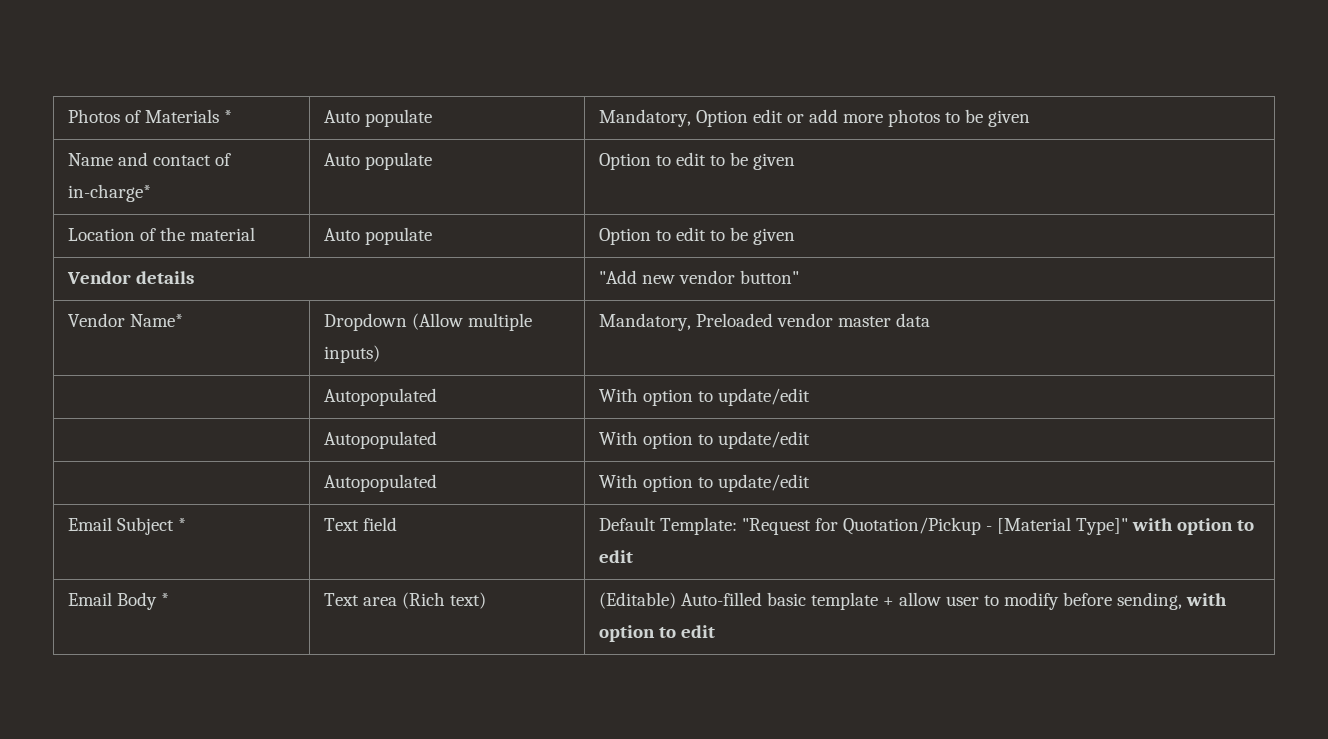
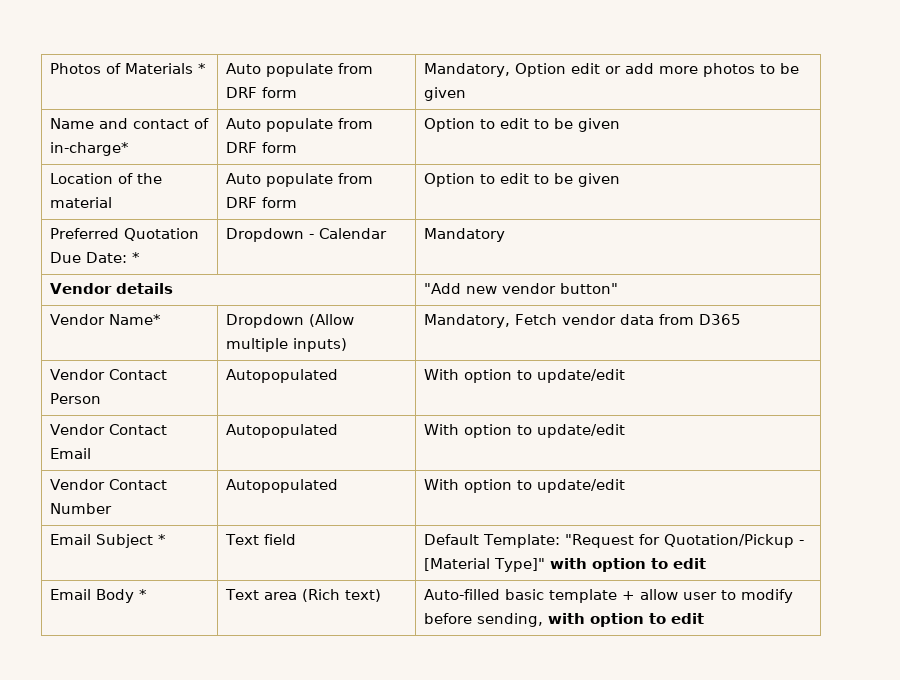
(432, 118) none -> [338,63,374,74] [226,87,298,98] from DRF form
(432, 161) none -> [338,118,374,129] [226,142,298,153] from DRF form
[598,227,795,245] | Option to edit to be given -> [338,173,374,184] [226,197,298,208] [424,173,621,187] [50,228,200,241] [50,252,141,263] [226,228,388,242] [424,228,506,242] from DRF form | Option to edit to be given // Preferred Quotation Due Date: * | Dropdown - Calendar | Mandatory
[695,313,930,327] [323,388,437,406] [598,388,810,406] [323,431,437,449] [598,431,810,449] Preloaded vendor master data // | Autopopulated | With option to update/edit // | Autopopulated | With option to update/edit // -> [515,314,742,325] [50,369,168,380] [50,393,102,404] [226,369,339,383] [424,369,626,383] [50,424,168,435] [50,448,92,459] [226,424,339,438] [424,424,626,438] [50,479,168,490] [50,503,113,514] Fetch vendor data from D365 // Vendor Contact Person | Autopopulated | With option to update/edit // Vendor Contact Email | Autopopulated | With option to update/edit // Vendor Contact Number
[598,592,676,609] (Editable) -> (381, 595) none

